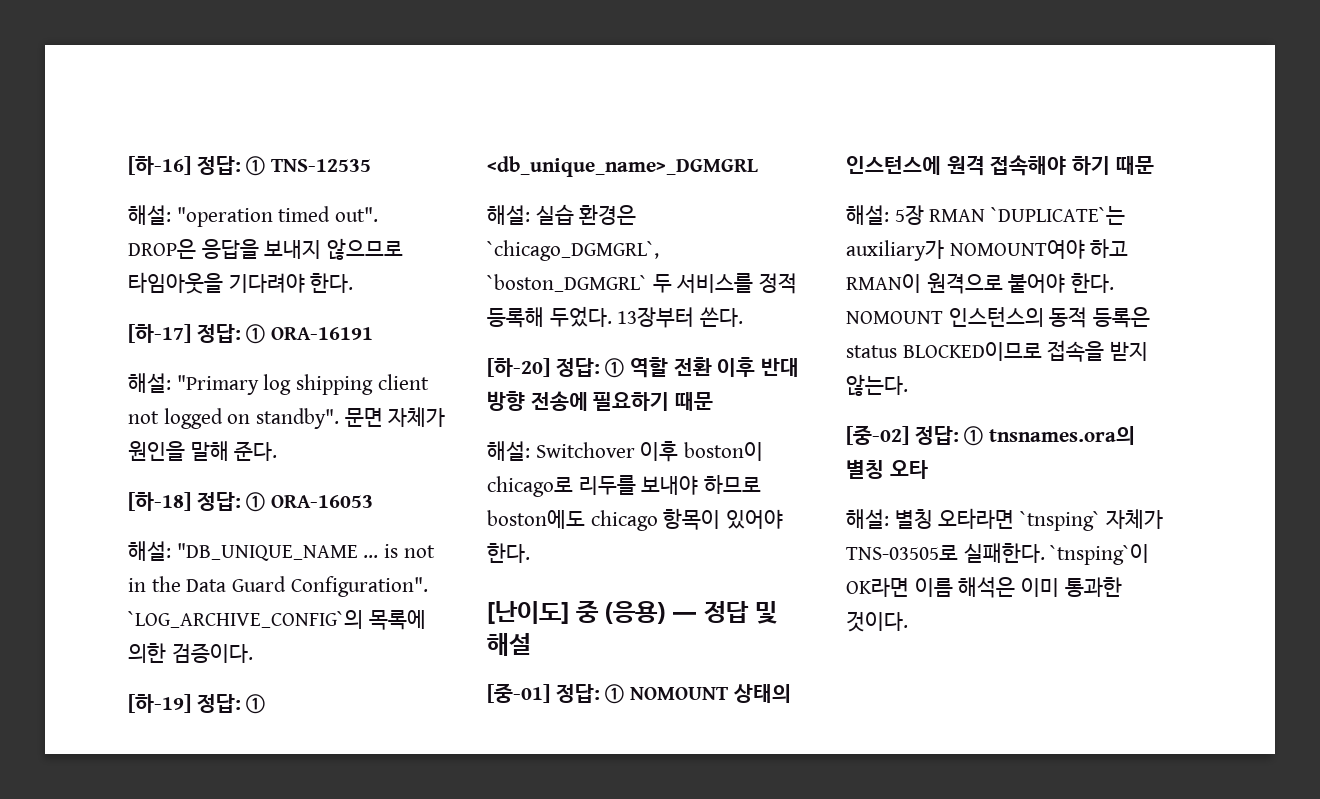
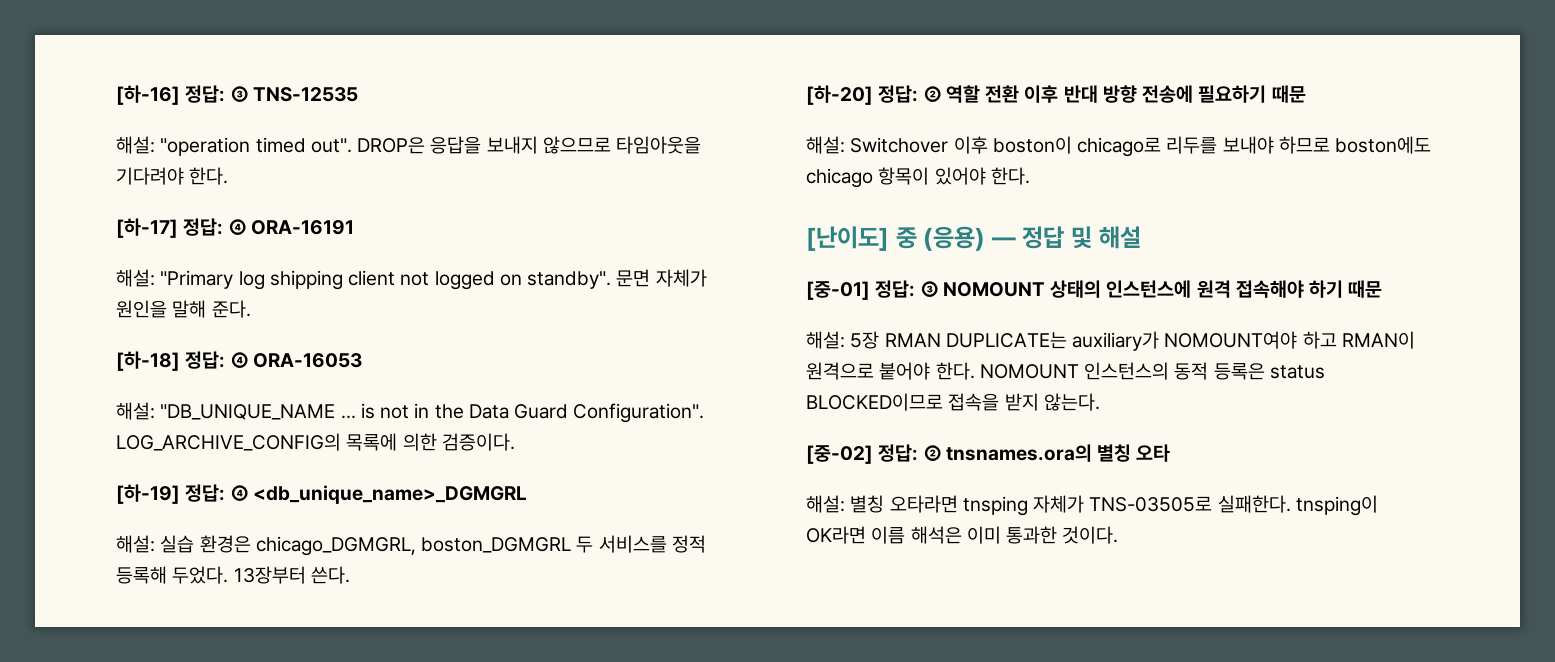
[246,156,266,176] ① -> [230,86,248,102] ③
[246,324,266,344] ① -> [228,219,246,235] ④
[246,492,266,512] ① -> [230,352,248,368] ④
[128,610,363,629] `LOG_ARCHIVE_CONFIG`의 -> [116,433,341,451] LOG_ARCHIVE_CONFIG의
[246,694,266,714] ① -> [230,485,248,501] ④
[487,240,659,261] [487,274,647,292] `chicago_DGMGRL`, `boston_DGMGRL` -> [255,536,572,556] chicago_DGMGRL, boston_DGMGRL
[605,358,625,378] ① -> [923,86,941,102] ②
[605,684,625,704] ① -> [920,281,938,297] ③
[991,206,1126,225] `DUPLICATE`는 -> [945,332,1067,349] DUPLICATE는
[964,426,984,446] ① -> [923,445,941,461] ②
[1020,511,1101,531] `tnsping` -> [962,496,1028,516] tnsping
[1050,544,1150,565] `tnsping`이 -> [1295,495,1378,516] tnsping이

